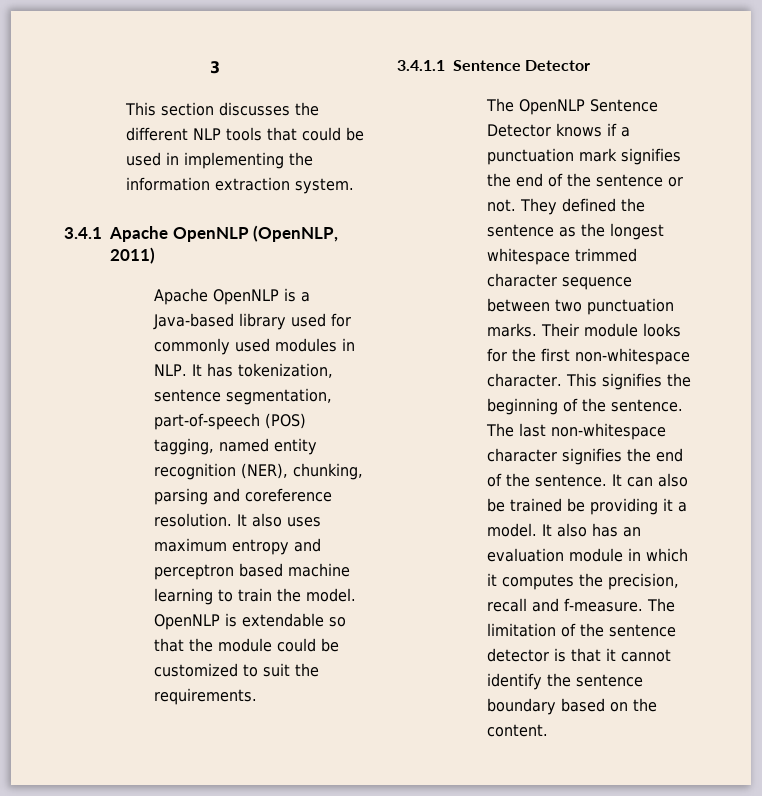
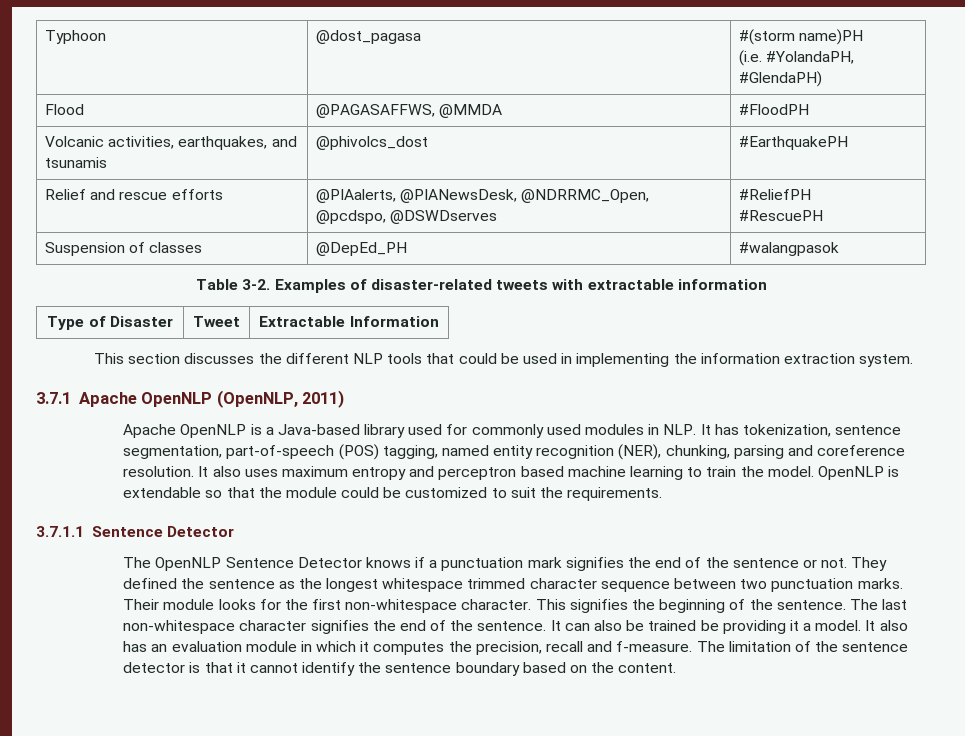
[209,61,220,74] 3 -> [45,30,107,44] [316,30,422,44] [739,29,864,45] [739,50,855,66] [739,71,823,87] [45,104,85,115] [316,104,503,118] [739,104,810,115] [45,136,297,150] [45,157,108,168] [316,136,429,150] [739,136,849,150] [45,189,223,200] [316,189,650,203] [316,210,498,224] [739,189,812,200] [739,210,824,221] [45,242,203,256] [316,242,408,256] [739,242,840,256] [196,279,767,293] [47,316,173,330] [193,316,240,327] [259,316,439,327] Typhoon | @dost_pagasa | #(storm name)PH // (i.e. #YolandaPH, #GlendaPH) // Flood | @PAGASAFFWS, @MMDA | #FloodPH // Volcanic activities, earthquakes, and tsunamis | @phivolcs_dost | #EarthquakePH // Relief and rescue efforts | @PIAalerts, @PIANewsDesk, @NDRRMC_Open, @pcdspo, @DSWDserves | #ReliefPH // #RescuePH // Suspension of classes | @DepEd_PH | #walangpasok // Table 3-2. Examples of disaster-related tweets with extractable information // Type of Disaster | Tweet | Extractable Information
[64,227,102,239] 3.4.1 -> [36,392,71,404] 3.7.1
[397,60,445,71] 3.4.1.1 -> [36,526,84,537] 3.7.1.1

